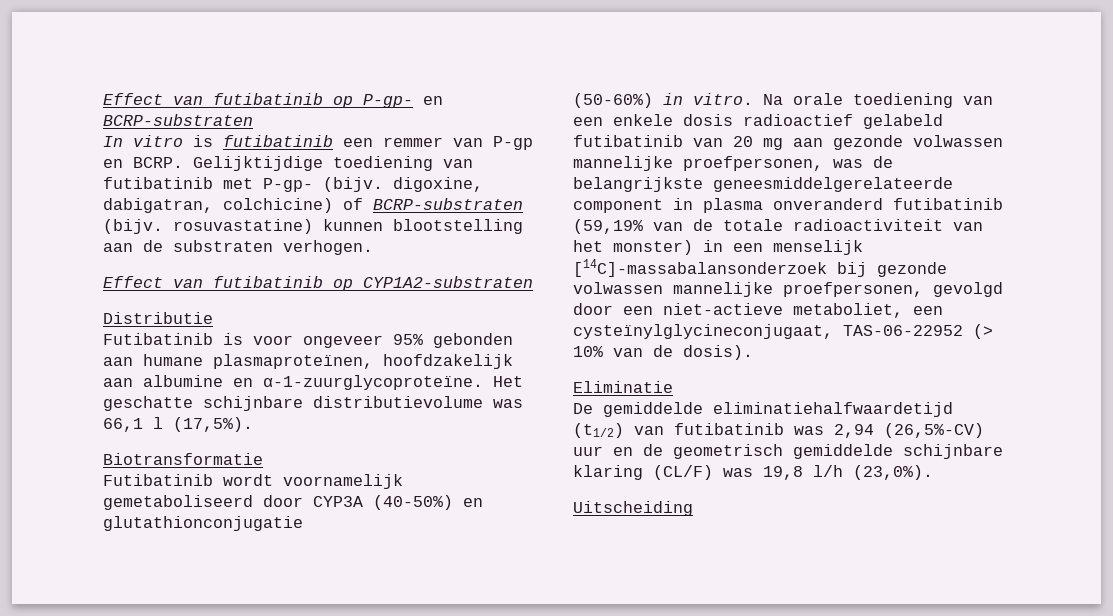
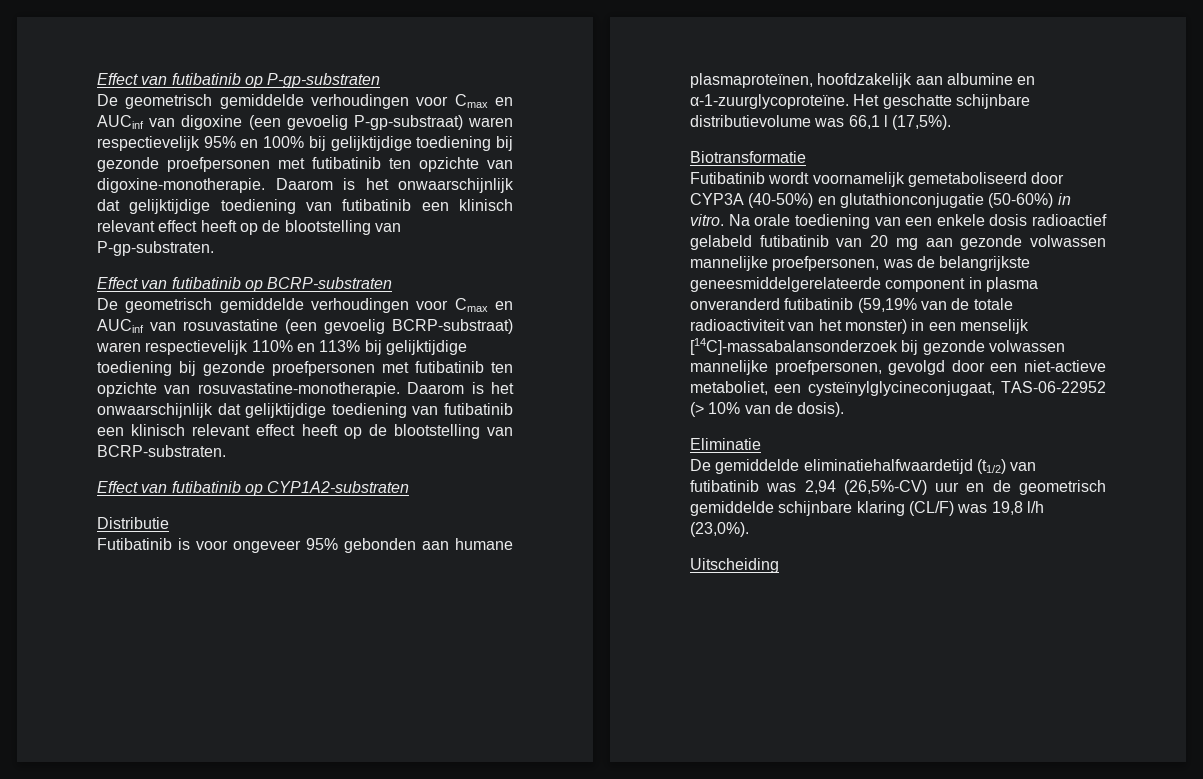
[103,93,443,108] [103,114,253,126] [103,135,533,150] [103,156,473,171] [103,177,483,192] [103,198,523,213] [103,219,523,234] [103,240,373,255] Effect van futibatinib op P-gp- en BCRP-substraten // In vitro is futibatinib een remmer van P-gp en BCRP. Gelijktijdige toediening van futibatinib met P-gp- (bijv. digoxine, dabigatran, colchicine) of BCRP-substraten (bijv. rosuvastatine) kunnen blootstelling aan de substraten verhogen. -> [97,73,381,88] [97,94,513,109] [97,115,513,130] [97,136,513,151] [97,157,513,172] [97,178,514,193] [97,199,513,214] [97,220,401,235] [97,241,214,256] [97,277,393,292] [97,298,513,313] [97,319,513,334] [96,340,467,355] [97,361,513,376] [97,382,514,397] [97,403,513,418] [97,424,513,439] [97,445,226,457] Effect van futibatinib op P-gp-substraten // De geometrisch gemiddelde verhoudingen voor Cmax en AUCinf van digoxine (een gevoelig P-gp-substraat) waren respectievelijk 95% en 100% bij gelijktijdige toediening bij gezonde proefpersonen met futibatinib ten opzichte van digoxine-monotherapie. Daarom is het onwaarschijnlijk dat gelijktijdige toediening van futibatinib een klinisch relevant effect heeft op de blootstelling van P-gp-substraten. // Effect van futibatinib op BCRP-substraten // De geometrisch gemiddelde verhoudingen voor Cmax en AUCinf van rosuvastatine (een gevoelig BCRP-substraat) waren respectievelijk 110% en 113% bij gelijktijdige toediening bij gezonde proefpersonen met futibatinib ten opzichte van rosuvastatine-monotherapie. Daarom is het onwaarschijnlijk dat gelijktijdige toediening van futibatinib een klinisch relevant effect heeft op de blootstelling van BCRP-substraten.
(303, 523) // -> (984, 200) none

